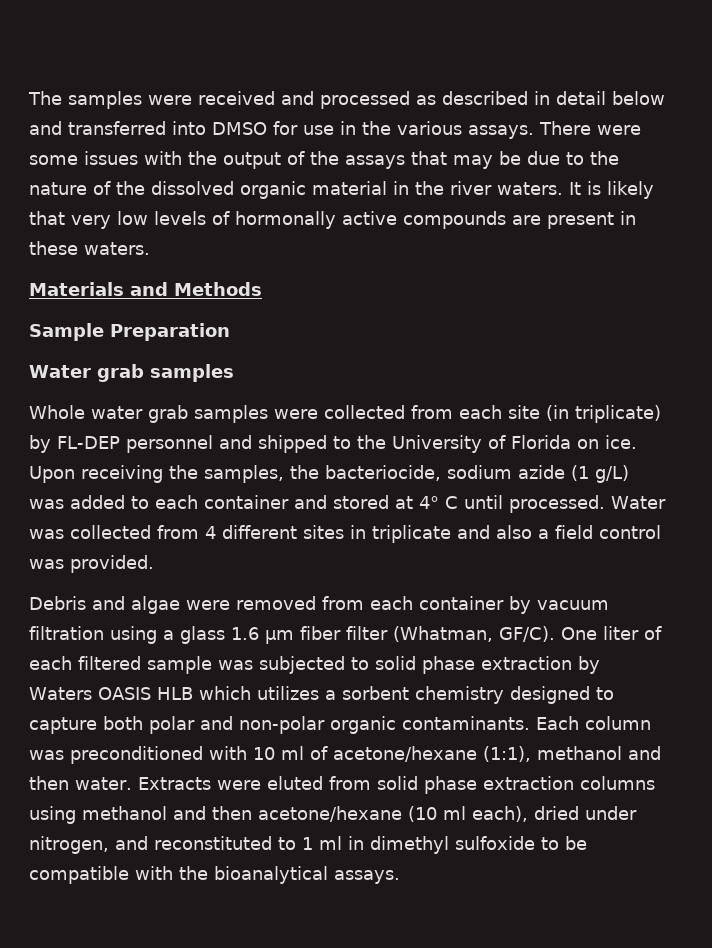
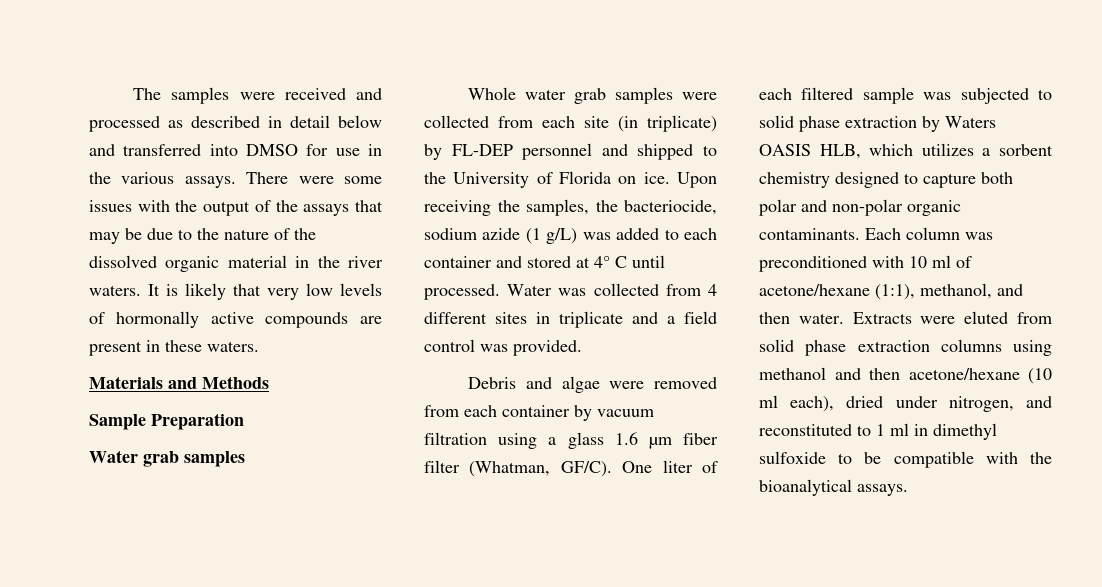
[496,525,532,539] also -> (658, 318) none
[156,687,193,700] HLB -> [819,144,861,159] HLB,
[537,746,622,760] methanol -> [920,283,992,299] methanol,

